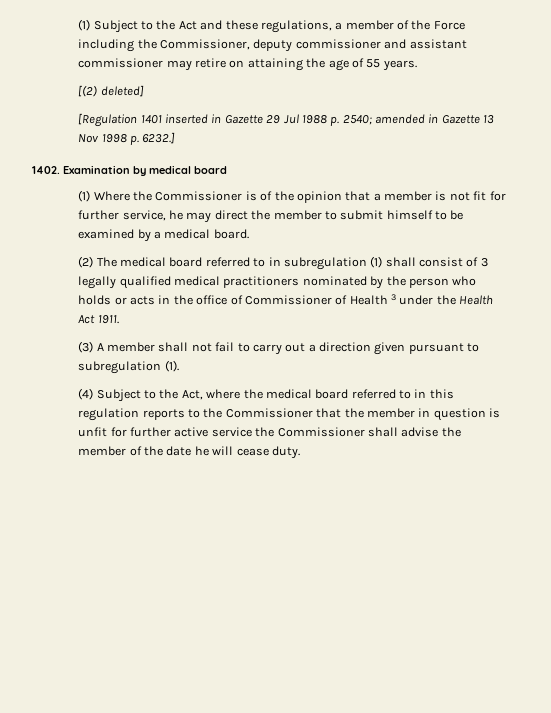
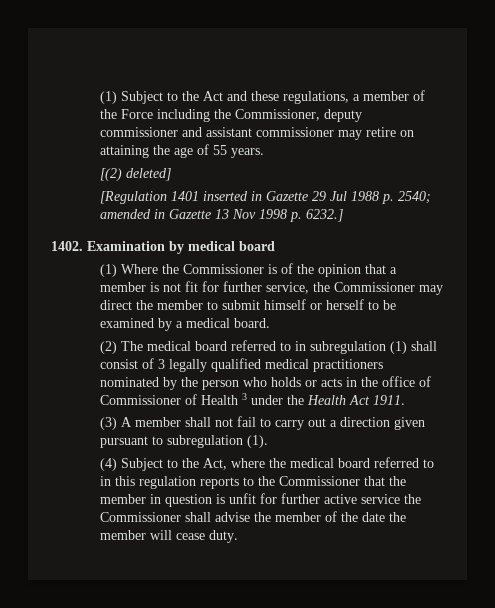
[169,210,184,220] he -> [313,282,416,292] the Commissioner
(433, 215) none -> [310,299,365,310] or herself
[194,446,209,456] he -> [389,512,407,522] [100,530,147,540] the member

